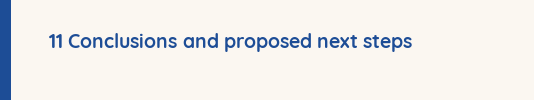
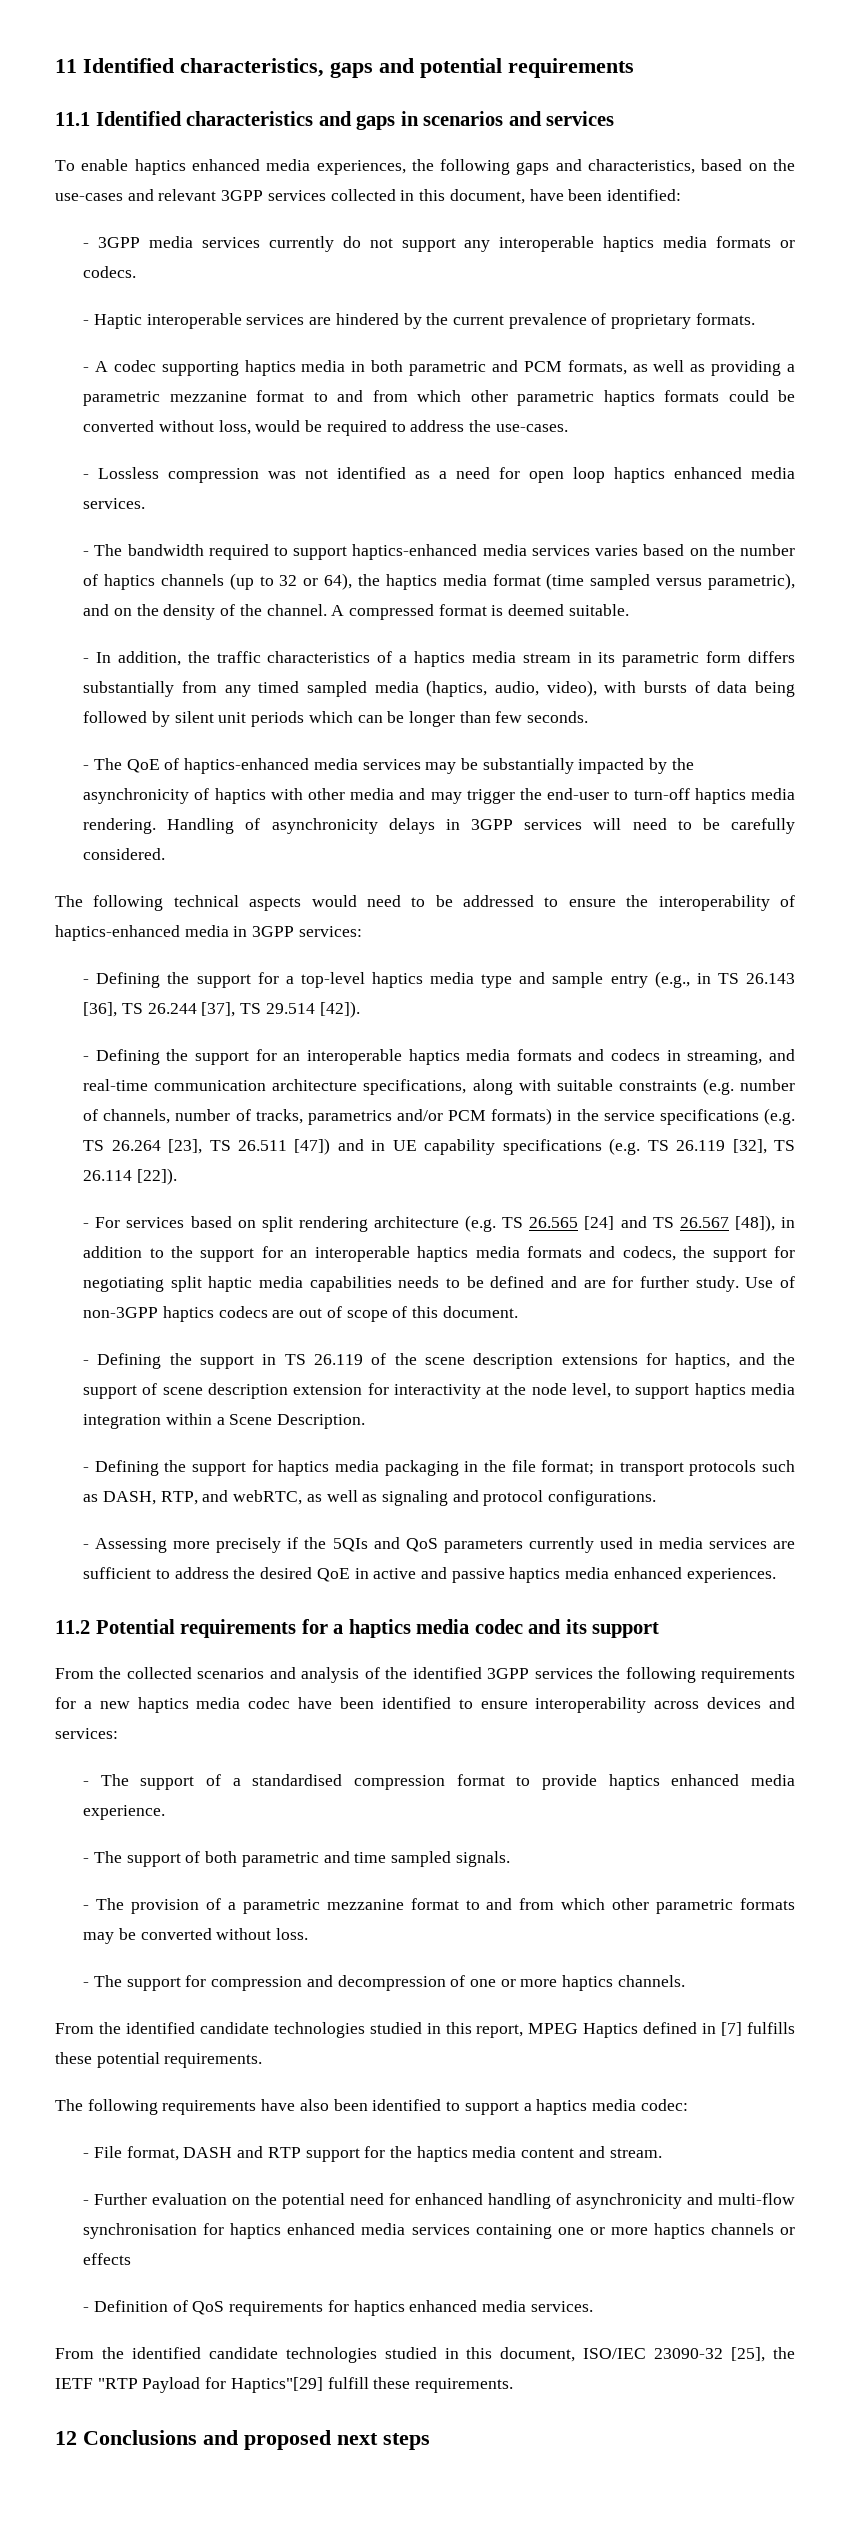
(63, 41) none -> [83,58,634,78] [55,111,615,130] [55,159,795,175] [55,189,681,204] [83,236,796,252] [83,266,137,278] [83,313,755,329] [83,360,795,376] [83,390,795,406] [83,420,568,436] [83,467,795,483] [83,498,146,509] [83,544,795,560] [83,573,796,590] [83,604,629,620] [83,651,796,667] [83,680,795,697] [83,711,589,727] [83,758,694,774] [83,788,796,804] [83,818,795,834] [83,848,166,860] [55,895,796,911] [55,925,362,941] [83,971,795,988] [83,1001,360,1018] [83,1049,796,1065] [83,1078,795,1095] [83,1108,795,1125] [83,1138,796,1155] [83,1168,177,1185] [83,1215,795,1232] [83,1246,795,1262] [83,1276,795,1292] [83,1306,518,1322] [83,1353,796,1369] [83,1383,796,1399] [83,1413,366,1429] [83,1460,795,1476] [83,1490,657,1506] [83,1537,795,1553] [83,1567,776,1583] [55,1619,660,1638] [55,1667,795,1683] [55,1697,795,1713] [55,1728,118,1739] [83,1774,795,1790] [83,1805,166,1820] [83,1851,510,1867] [83,1898,795,1914] [83,1928,309,1944] [83,1975,685,1991] [55,2022,796,2038] [55,2052,263,2068] [55,2099,688,2115] [83,2146,662,2162] [83,2193,795,2209] [83,2223,795,2239] [83,2253,132,2265] [83,2300,593,2316] [55,2347,795,2363] [55,2377,514,2393] [55,2431,77,2445] Identified characteristics, gaps and potential requirements // 11.1 Identified characteristics and gaps in scenarios and services // To enable haptics enhanced media experiences, the following gaps and characteristics, based on the use-cases and relevant 3GPP services collected in this document, have been identified: // - 3GPP media services currently do not support any interoperable haptics media formats or codecs. // - Haptic interoperable services are hindered by the current prevalence of proprietary formats. // - A codec supporting haptics media in both parametric and PCM formats, as well as providing a parametric mezzanine format to and from which other parametric haptics formats could be converted without loss, would be required to address the use-cases. // - Lossless compression was not identified as a need for open loop haptics enhanced media services. // - The bandwidth required to support haptics-enhanced media services varies based on the number of haptics channels (up to 32 or 64), the haptics media format (time sampled versus parametric), and on the density of the channel. A compressed format is deemed suitable. // - In addition, the traffic characteristics of a haptics media stream in its parametric form differs substantially from any timed sampled media (haptics, audio, video), with bursts of data being followed by silent unit periods which can be longer than few seconds. // - The QoE of haptics-enhanced media services may be substantially impacted by the asynchronicity of haptics with other media and may trigger the end-user to turn-off haptics media rendering. Handling of asynchronicity delays in 3GPP services will need to be carefully considered. // The following technical aspects would need to be addressed to ensure the interoperability of haptics-enhanced media in 3GPP services: // - Defining the support for a top-level haptics media type and sample entry (e.g., in TS 26.143 [36], TS 26.244 [37], TS 29.514 [42]). // - Defining the support for an interoperable haptics media formats and codecs in streaming, and real-time communication architecture specifications, along with suitable constraints (e.g. number of channels, number of tracks, parametrics and/or PCM formats) in the service specifications (e.g. TS 26.264 [23], TS 26.511 [47]) and in UE capability specifications (e.g. TS 26.119 [32], TS 26.114 [22]). // - For services based on split rendering architecture (e.g. TS 26.565 [24] and TS 26.567 [48]), in addition to the support for an interoperable haptics media formats and codecs, the support for negotiating split haptic media capabilities needs to be defined and are for further study. Use of non-3GPP haptics codecs are out of scope of this document. // - Defining the support in TS 26.119 of the scene description extensions for haptics, and the support of scene description extension for interactivity at the node level, to support haptics media integration within a Scene Description. // - Defining the support for haptics media packaging in the file format; in transport protocols such as DASH, RTP, and webRTC, as well as signaling and protocol configurations. // - Assessing more precisely if the 5QIs and QoS parameters currently used in media services are sufficient to address the desired QoE in active and passive haptics media enhanced experiences. // 11.2 Potential requirements for a haptics media codec and its support // From the collected scenarios and analysis of the identified 3GPP services the following requirements for a new haptics media codec have been identified to ensure interoperability across devices and services: // - The support of a standardised compression format to provide haptics enhanced media experience. // - The support of both parametric and time sampled signals. // - The provision of a parametric mezzanine format to and from which other parametric formats may be converted without loss. // - The support for compression and decompression of one or more haptics channels. // From the identified candidate technologies studied in this report, MPEG Haptics defined in [7] fulfills these potential requirements. // The following requirements have also been identified to support a haptics media codec: // - File format, DASH and RTP support for the haptics media content and stream. // - Further evaluation on the potential need for enhanced handling of asynchronicity and multi-flow synchronisation for haptics enhanced media services containing one or more haptics channels or effects // - Definition of QoS requirements for haptics enhanced media services. // From the identified candidate technologies studied in this document, ISO/IEC 23090-32 [25], the IETF "RTP Payload for Haptics"[29] fulfill these requirements. // 12

